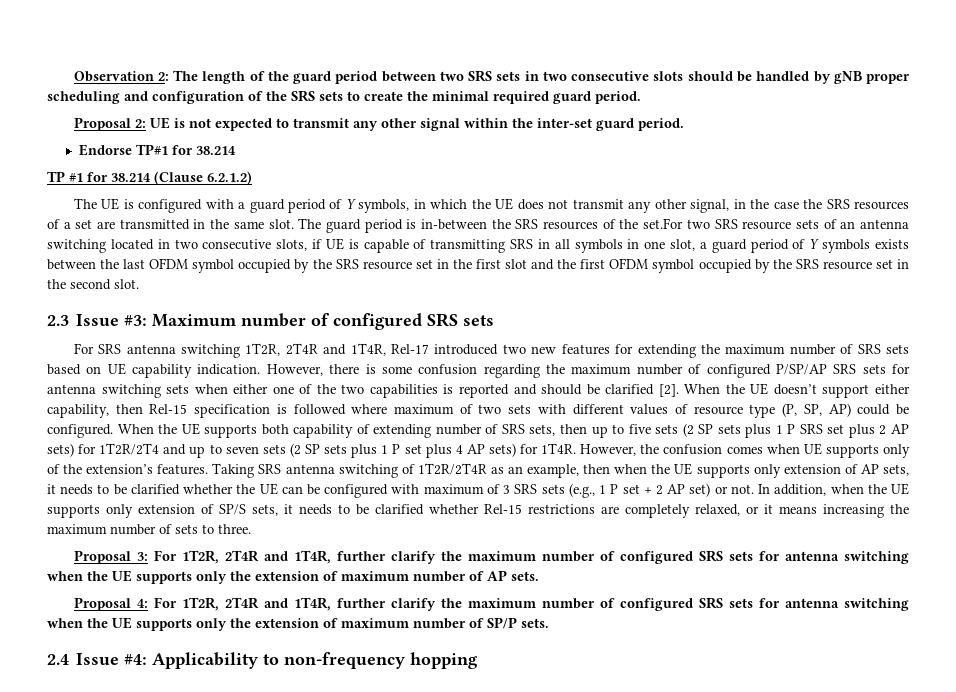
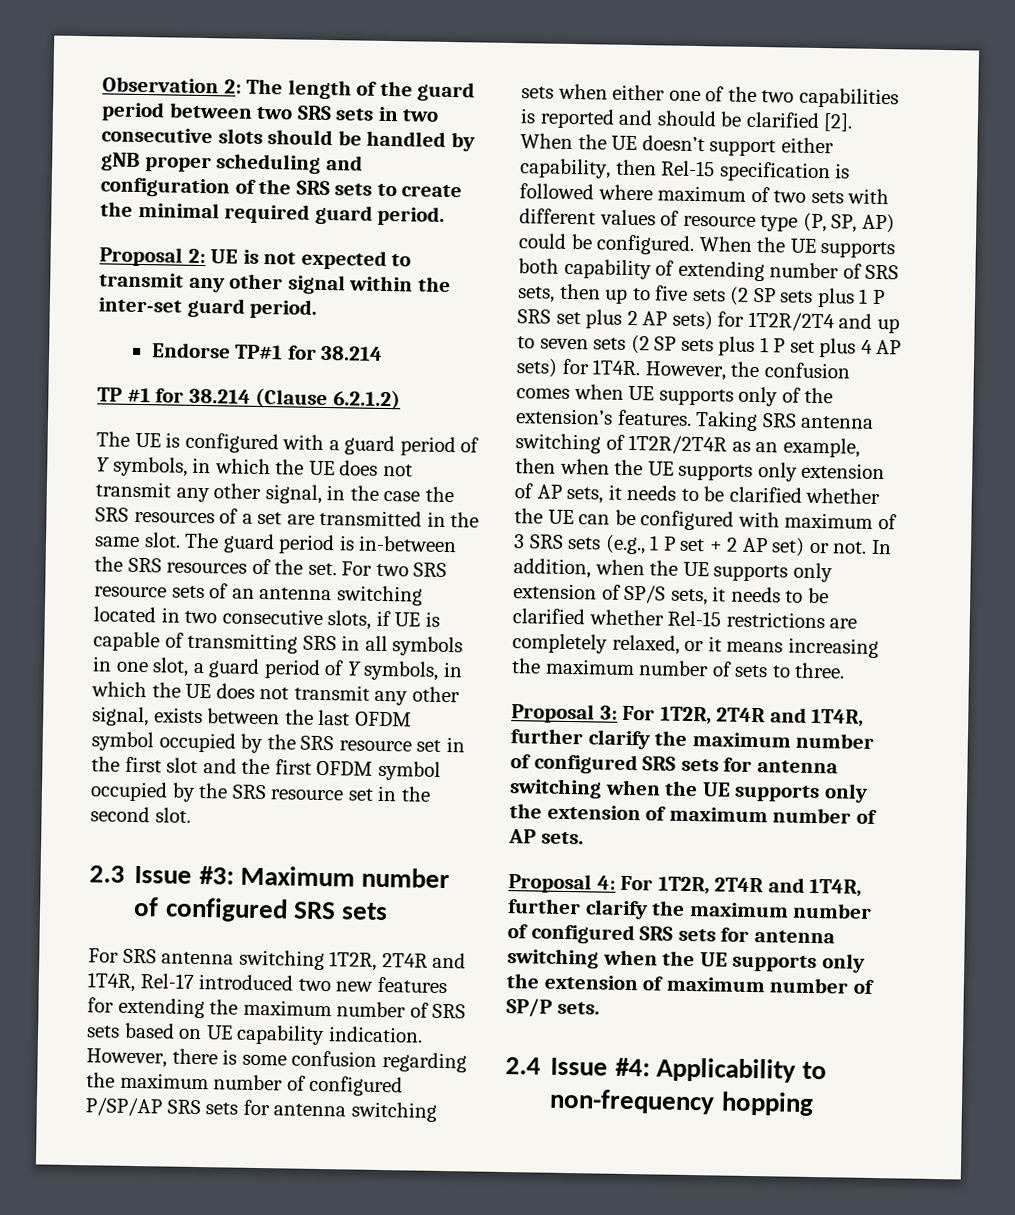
[643,218,684,229] set.For -> [307,561,373,576] set. For
[822,239,871,253] symbols -> [363,660,463,681] [91,681,460,706] [92,706,149,727] symbols, in which the UE does not transmit any other signal,

